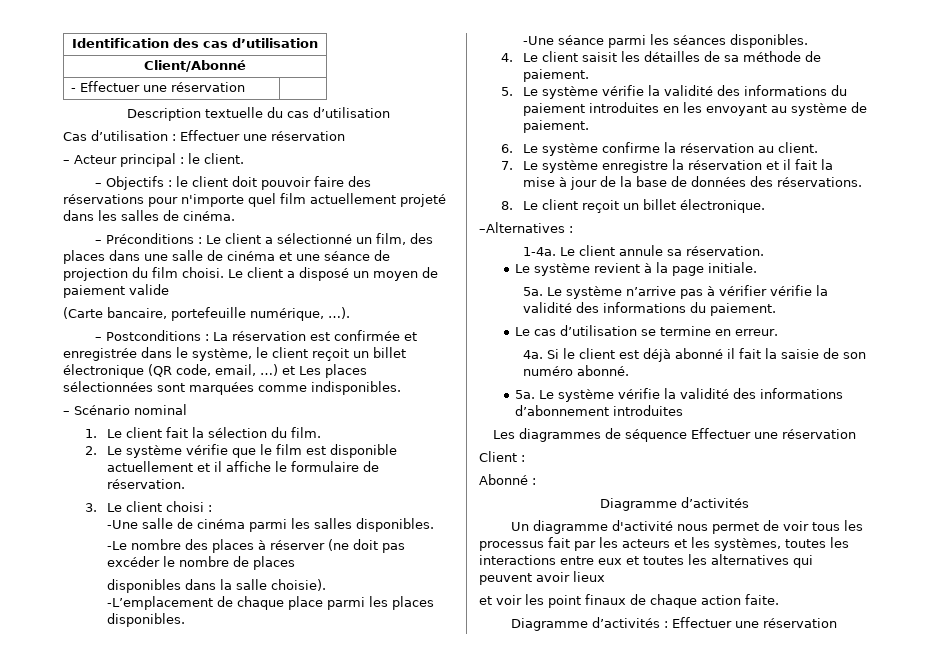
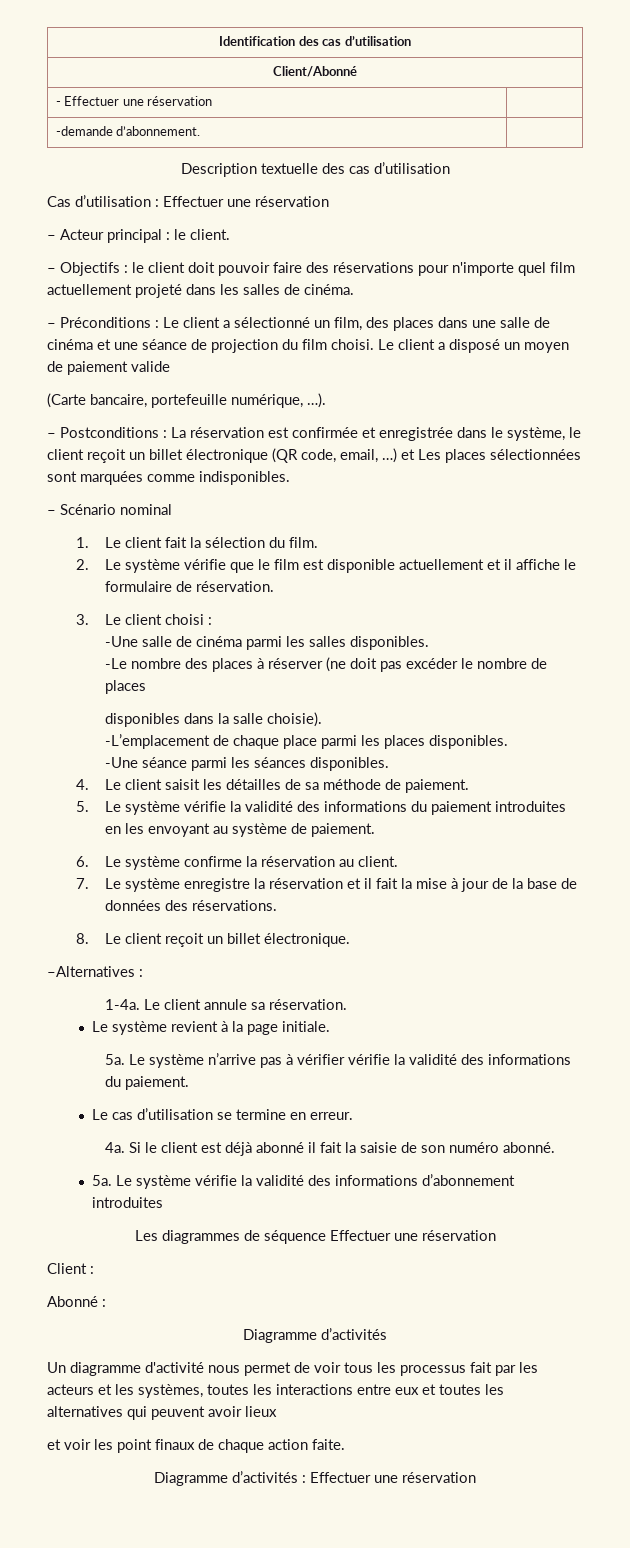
(245, 87) none -> [55,126,201,136] // -demande d’abonnement. |
[266,107,283,118] du -> [321,163,345,174] des

